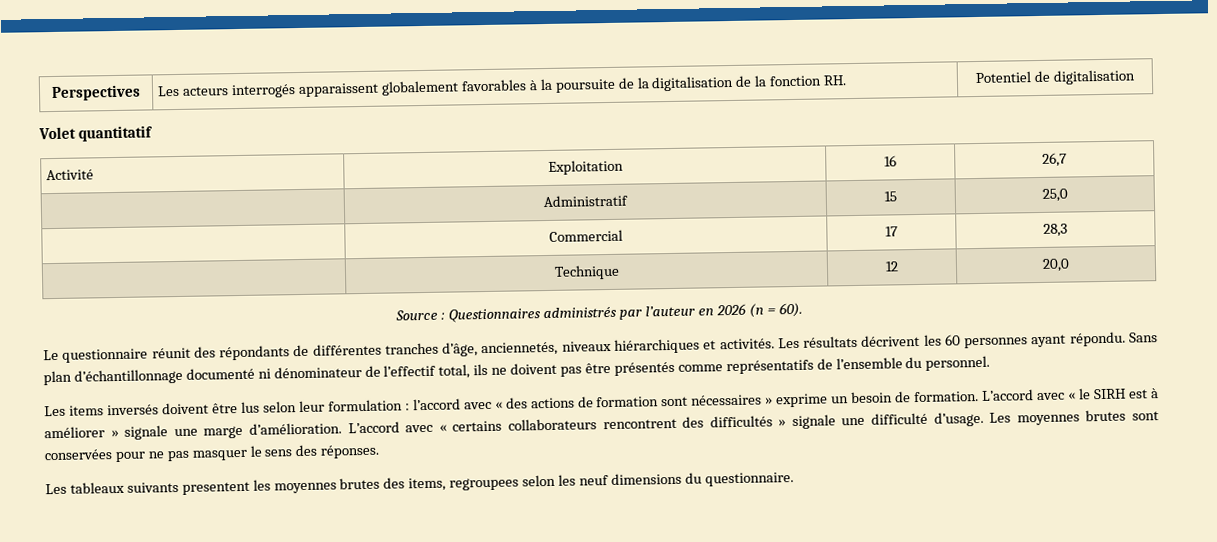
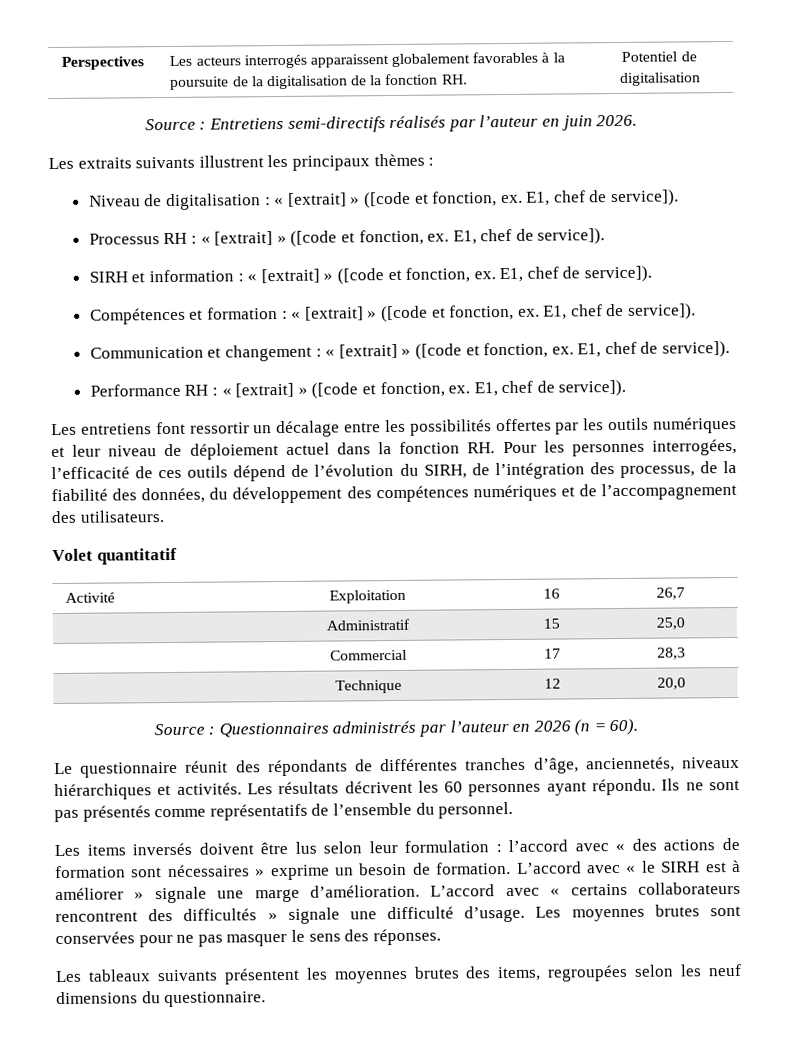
(1136, 77) none -> [144,114,638,133] [48,153,435,171] [88,189,680,211] [88,228,606,247] [88,265,653,285] [89,303,697,325] [89,341,731,362] [89,379,627,399] [51,416,737,438] [51,438,737,460] [51,460,737,482] [51,482,738,504] [51,510,164,524] // Source : Entretiens semi-directifs réalisés par l’auteur en juin 2026. // Les extraits suivants illustrent les principaux thèmes : // Niveau de digitalisation : « [extrait] » ([code et fonction, ex. E1, chef de service]). // Processus RH : « [extrait] » ([code et fonction, ex. E1, chef de service]). // SIRH et information : « [extrait] » ([code et fonction, ex. E1, chef de service]). // Compétences et formation : « [extrait] » ([code et fonction, ex. E1, chef de service]). // Communication et changement : « [extrait] » ([code et fonction, ex. E1, chef de service]). // Performance RH : « [extrait] » ([code et fonction, ex. E1, chef de service]). // Les entretiens font ressortir un décalage entre les possibilités offertes par les outils numériques et leur niveau de déploiement actuel dans la fonction RH. Pour les personnes interrogées, l’efficacité de ces outils dépend de l’évolution du SIRH, de l’intégration des processus, de la fiabilité des données, du développement des compétences numériques et de l’accompagnement des utilisateurs.
[1128,332,1158,343] [43,362,611,386] Sans plan d’échantillonnage documenté ni dénominateur de l’effectif total, ils ne doivent pas être -> [661,778,740,791] [54,809,79,823] Ils ne sont pas
[181,481,250,495] presentent -> [223,967,300,985] présentent
[449,477,520,491] regroupees -> [547,964,629,982] regroupées

